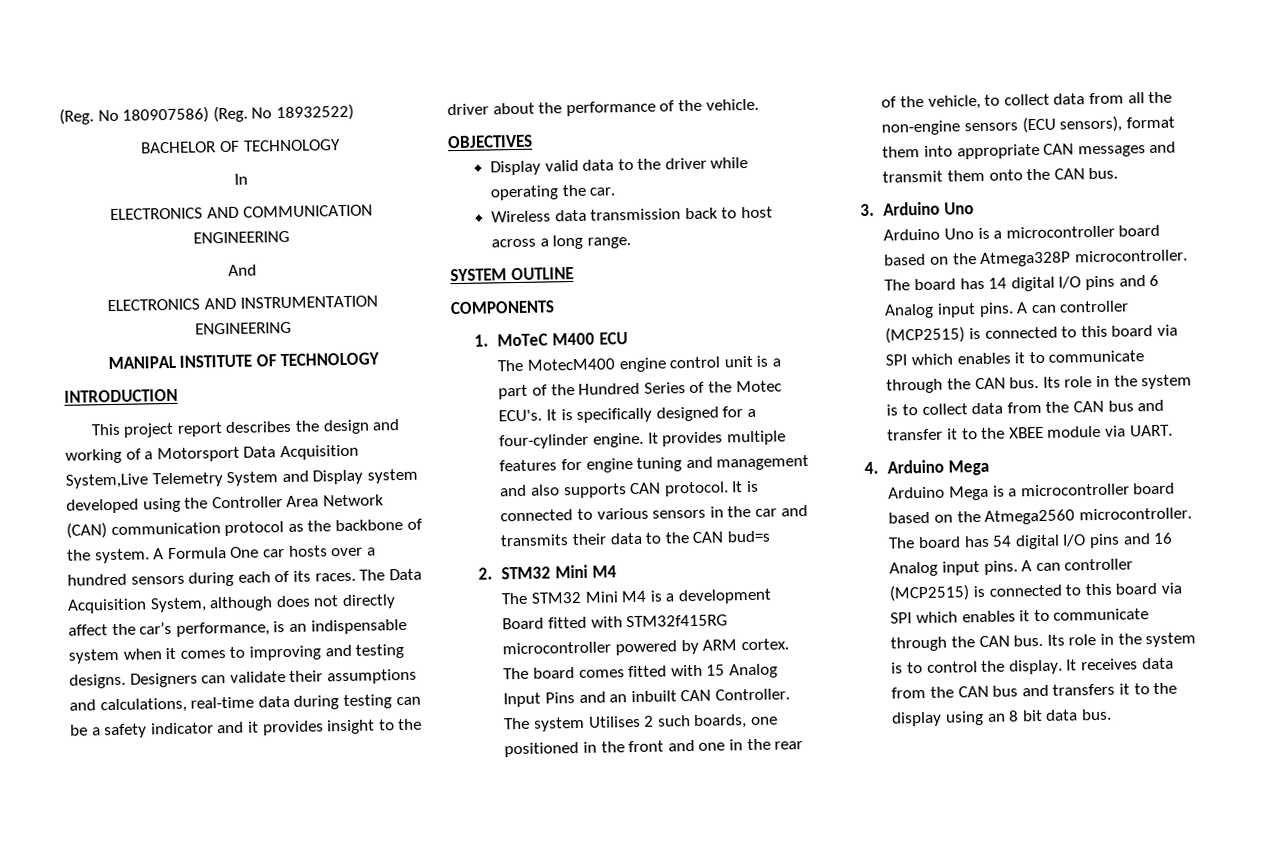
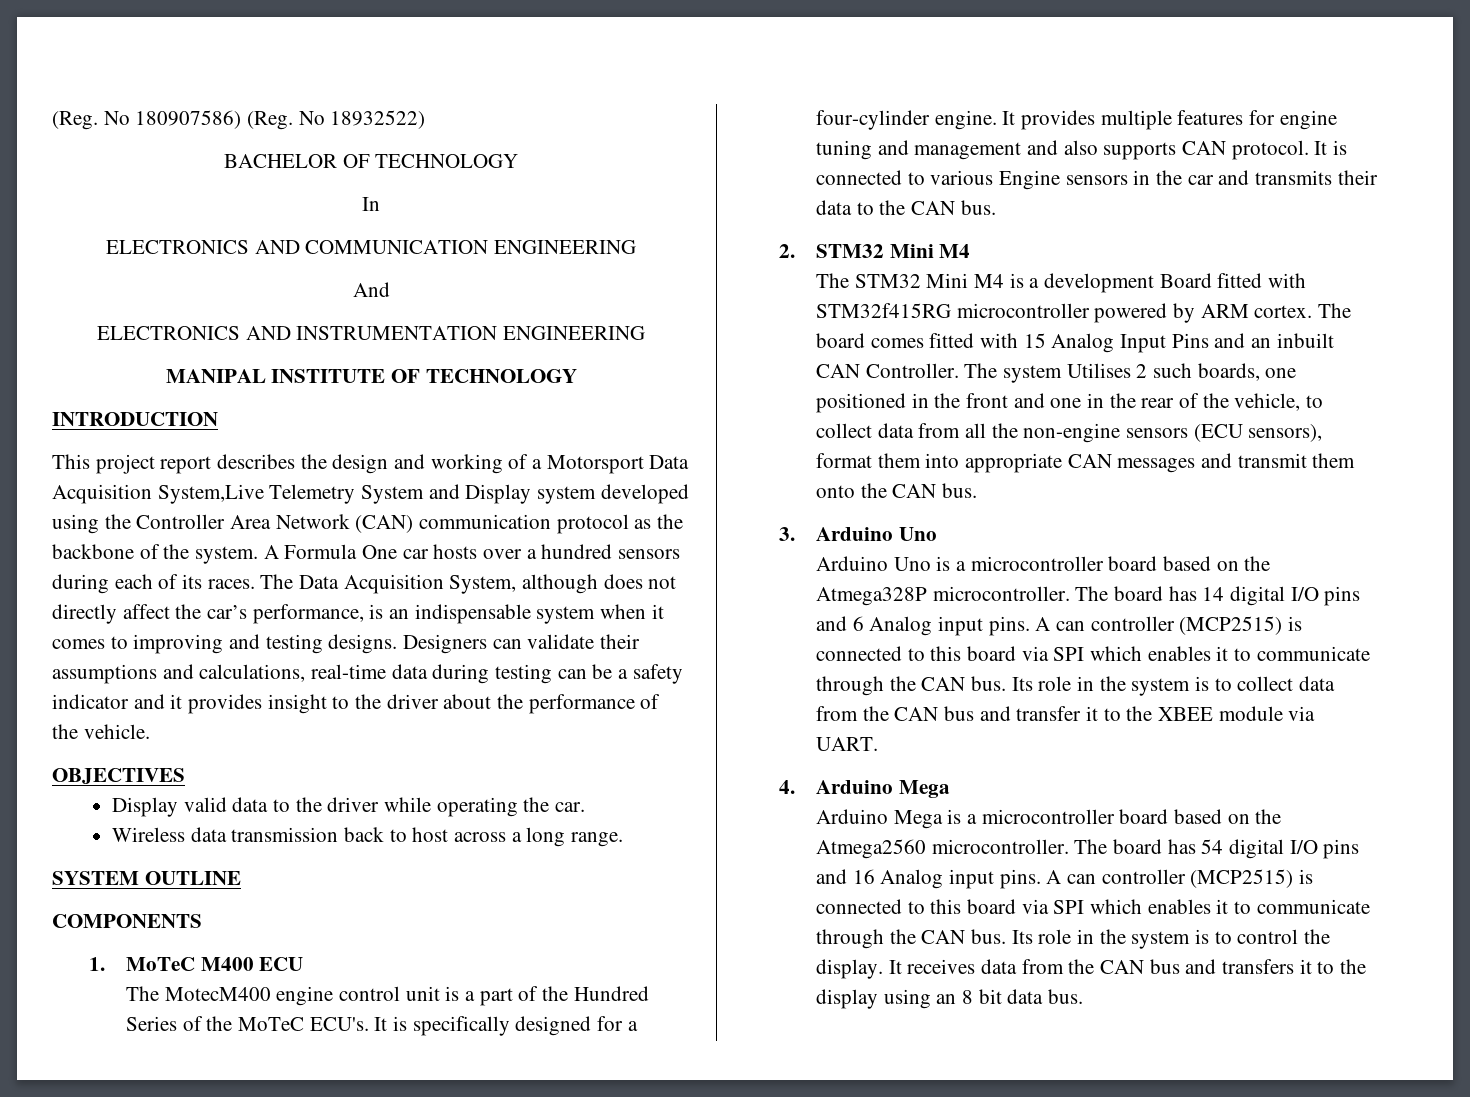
[735,380,782,393] Motec -> [238,1017,305,1031] MoTeC
(649, 513) none -> [999,170,1061,190] Engine
[727,530,771,543] bud=s -> [960,200,996,215] bus.

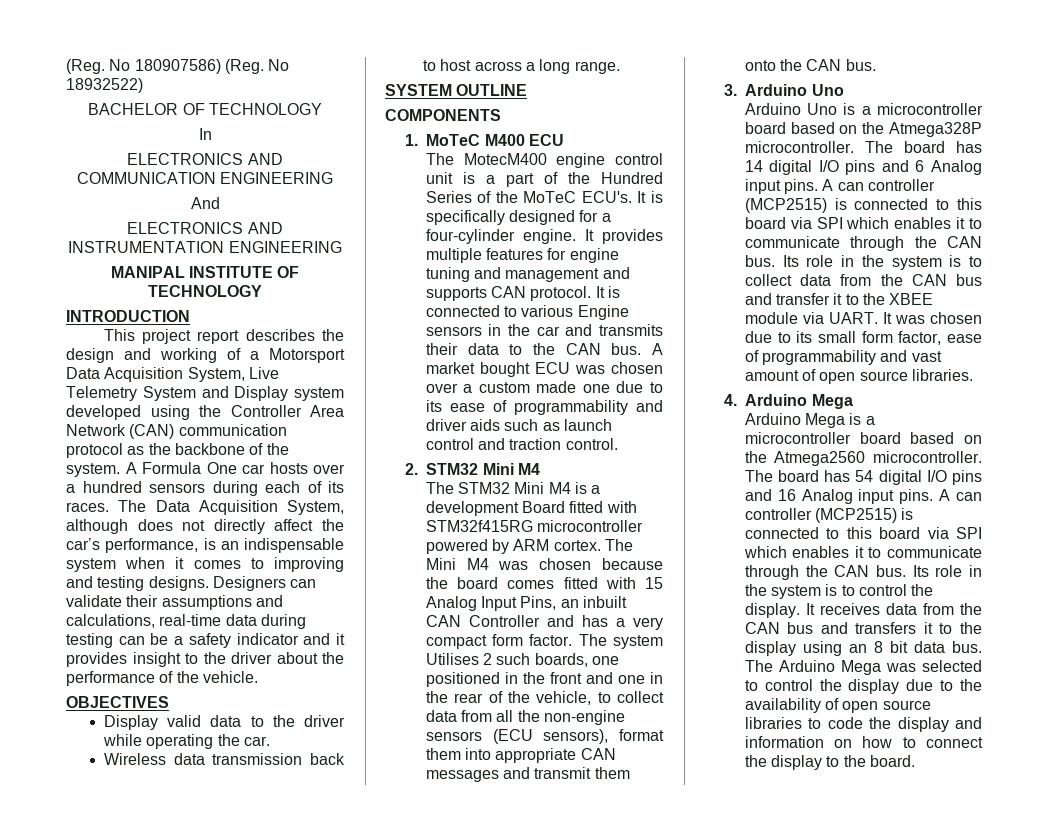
[157,484,264,504] System,Live -> [187,367,279,382] System, Live
[1063,140,1098,155] also -> (630, 273) none
(996, 207) none -> [652,343,663,355] [425,362,663,377] [425,381,663,393] [425,400,663,415] [425,419,613,431] [425,438,618,450] A market bought ECU was chosen over a custom made one due to its ease of programmability and driver aids such as launch control and traction control.
(1352, 310) none -> [425,558,663,570] [425,577,448,589] Mini M4 was chosen because the
[1171,333,1246,348] Pins and -> [520,596,557,610] Pins,
[865,363,959,378] Controller. -> [468,615,663,630] [425,634,573,649] Controller and has a very compact form factor.
(878, 744) none -> [882,312,982,324] [744,331,982,345] [744,350,942,365] [744,369,974,384] It was chosen due to its small form factor, ease of programmability and vast amount of open source libraries.
(1084, 996) none -> [744,660,982,675] [744,679,982,694] [744,698,931,713] [744,717,982,732] [744,736,983,748] [744,755,916,770] The Arduino Mega was selected to control the display due to the availability of open source libraries to code the display and information on how to connect the display to the board.

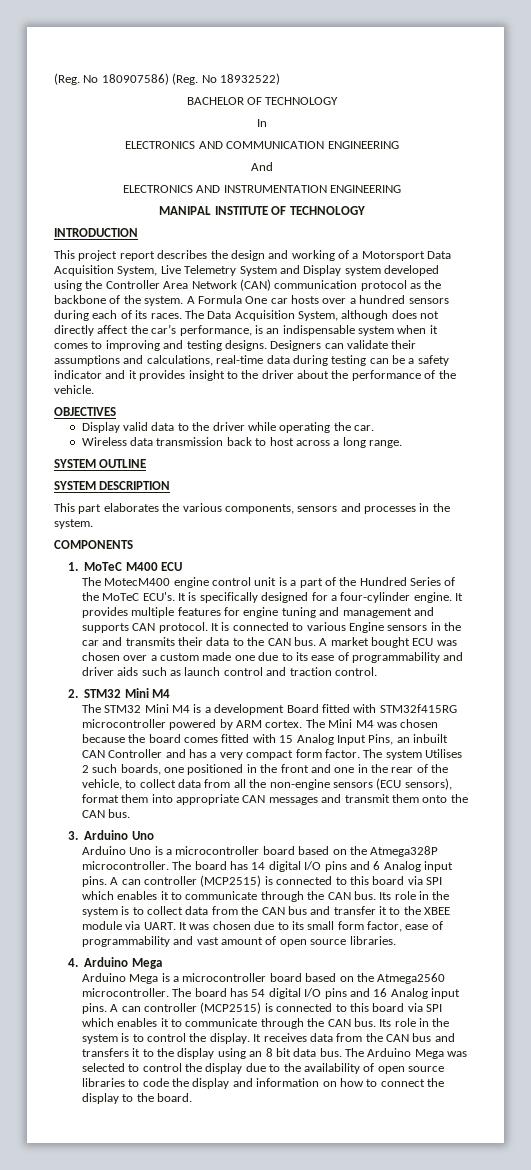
(528, 90) none -> [54,481,171,490] [54,503,450,514] [54,519,93,529] // SYSTEM DESCRIPTION // This part elaborates the various components, sensors and processes in the system.

